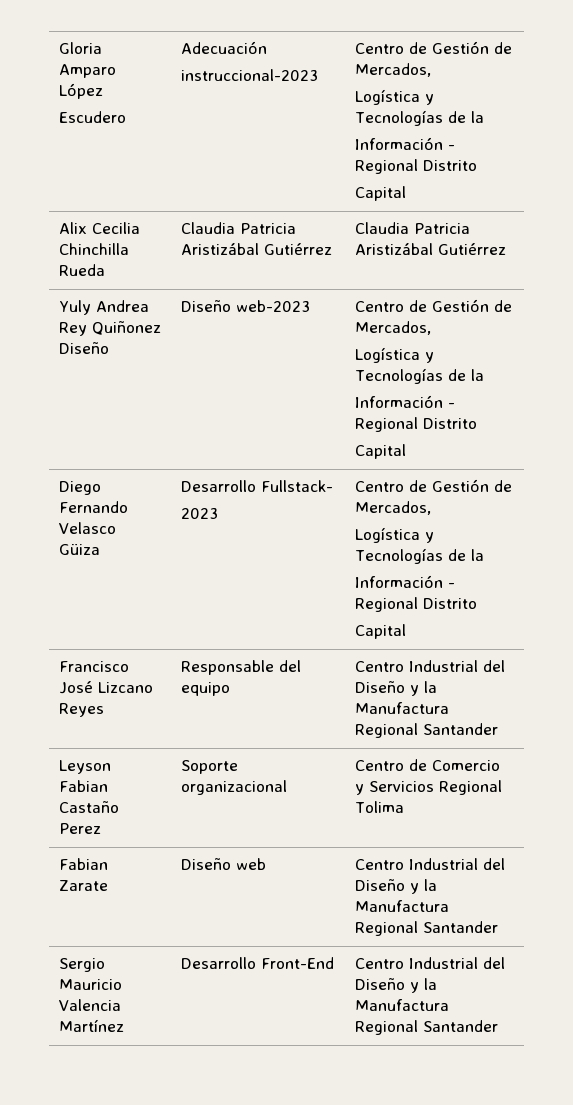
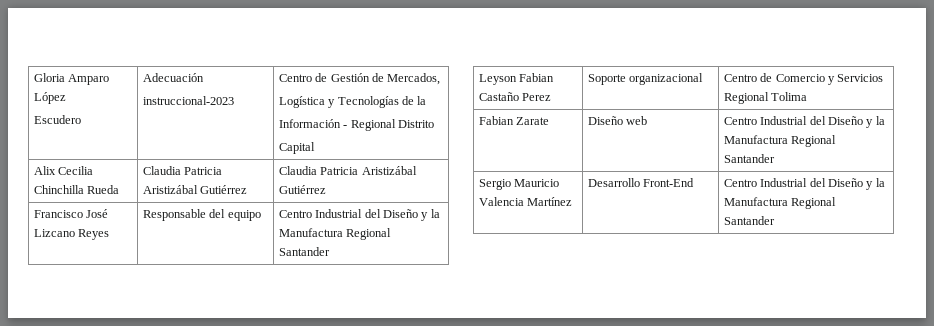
[59,300,150,315] [59,321,162,336] [59,342,110,354] [181,300,311,312] [355,299,513,312] [355,321,432,335] [355,347,435,363] [355,368,485,384] [355,395,456,408] [355,417,478,432] [355,444,407,459] [59,481,102,495] [59,501,129,513] [59,522,117,534] [59,544,101,555] [181,480,334,492] [181,508,219,519] [355,479,513,492] [355,501,432,515] [355,527,435,543] [355,548,485,564] [355,575,456,588] [355,597,478,612] [355,624,407,639] // Yuly Andrea Rey Quiñonez Diseño | Diseño web-2023 | Centro de Gestión de Mercados, // Logística y Tecnologías de la // Información - Regional Distrito // Capital // Diego Fernando Velasco Güiza | Desarrollo Fullstack- // 2023 | Centro de Gestión de Mercados, // Logística y Tecnologías de la // Información - Regional Distrito // Capital -> (326, 189) none

